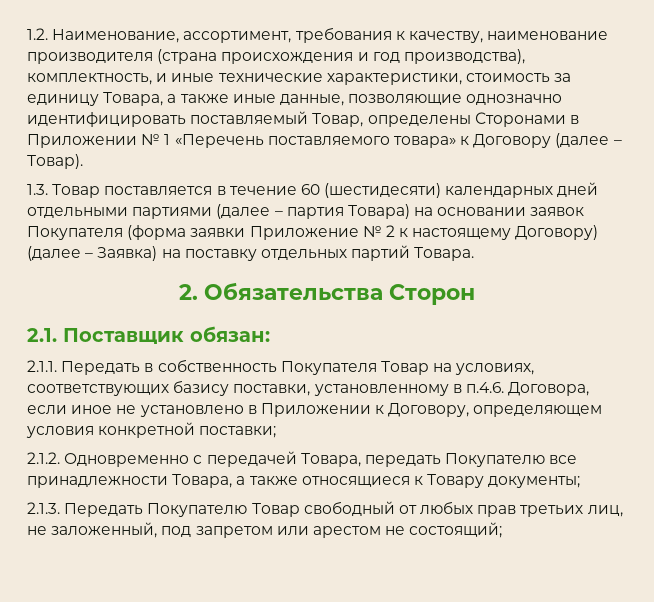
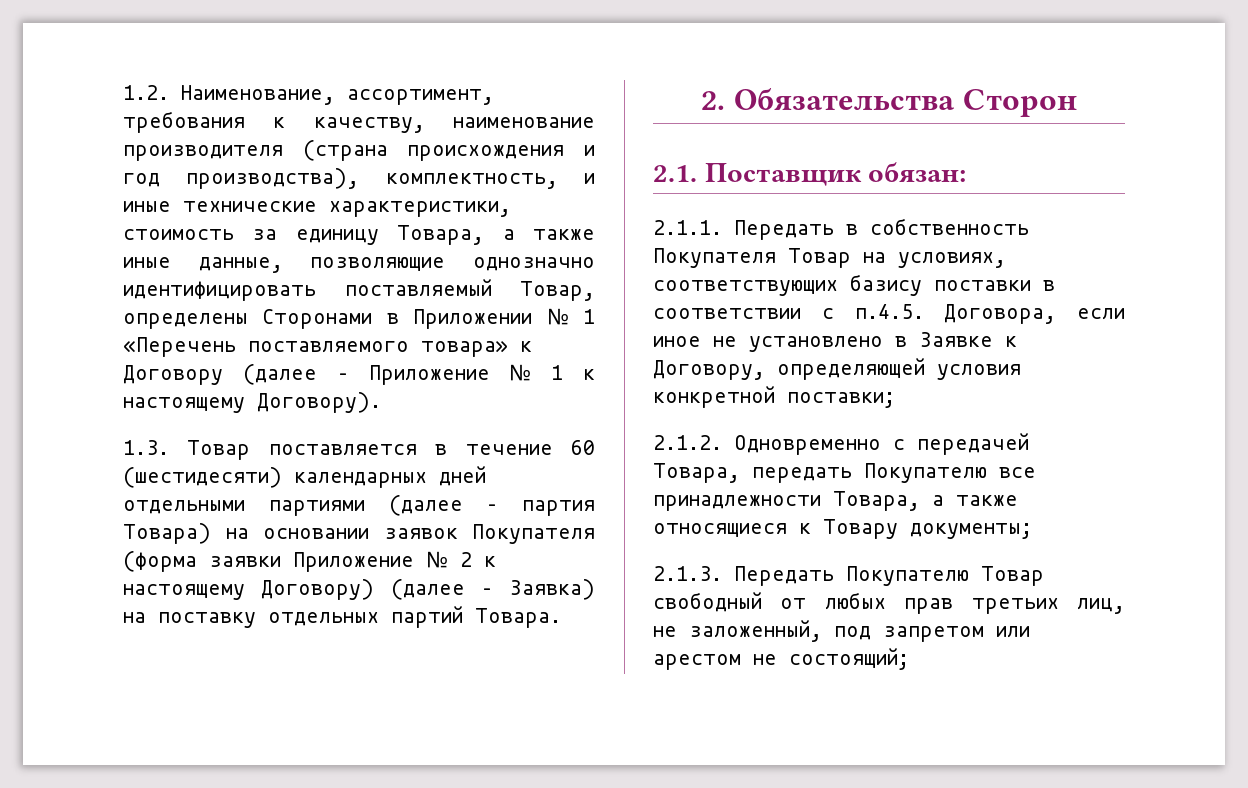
[27,154,83,169] Товар). -> [368,364,595,385] [123,392,381,413] Приложение № 1 к настоящему Договору).
[233,382,504,396] поставки, установленному в п.4.6. -> [934,280,1055,291] [653,304,924,319] поставки в соответствии с п.4.5.
[260,403,371,417] Приложении -> [919,332,993,347] Заявке
[473,405,603,417] определяющем -> [777,358,925,380] определяющей

